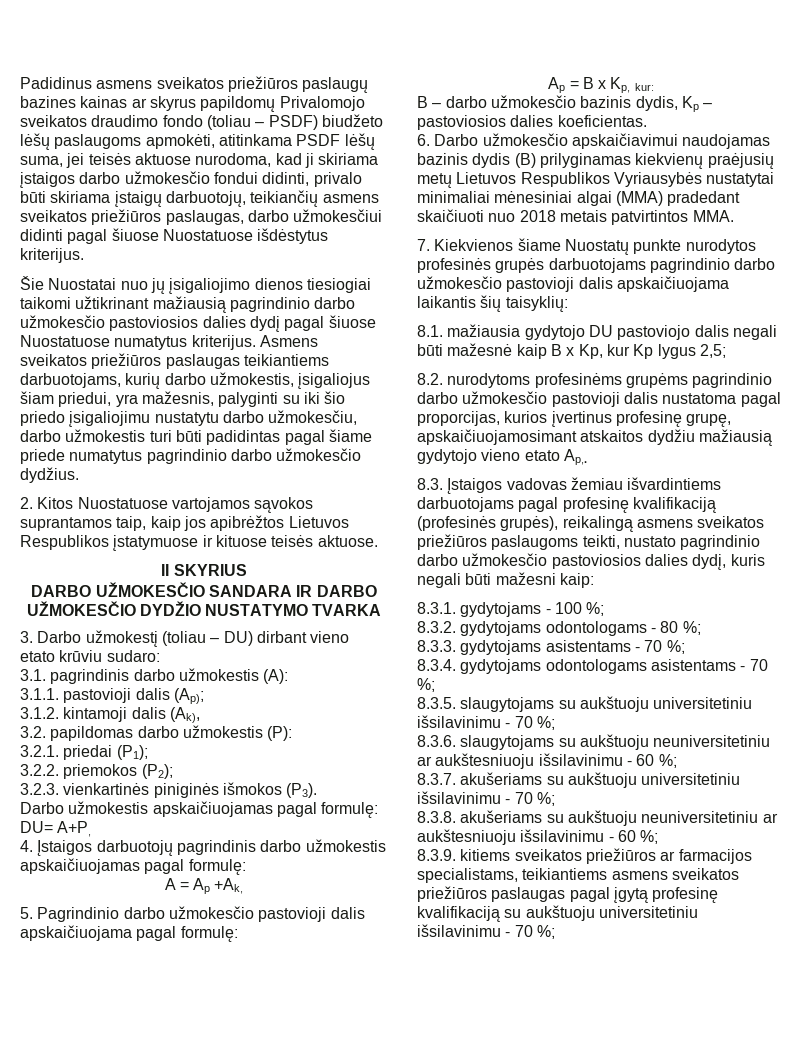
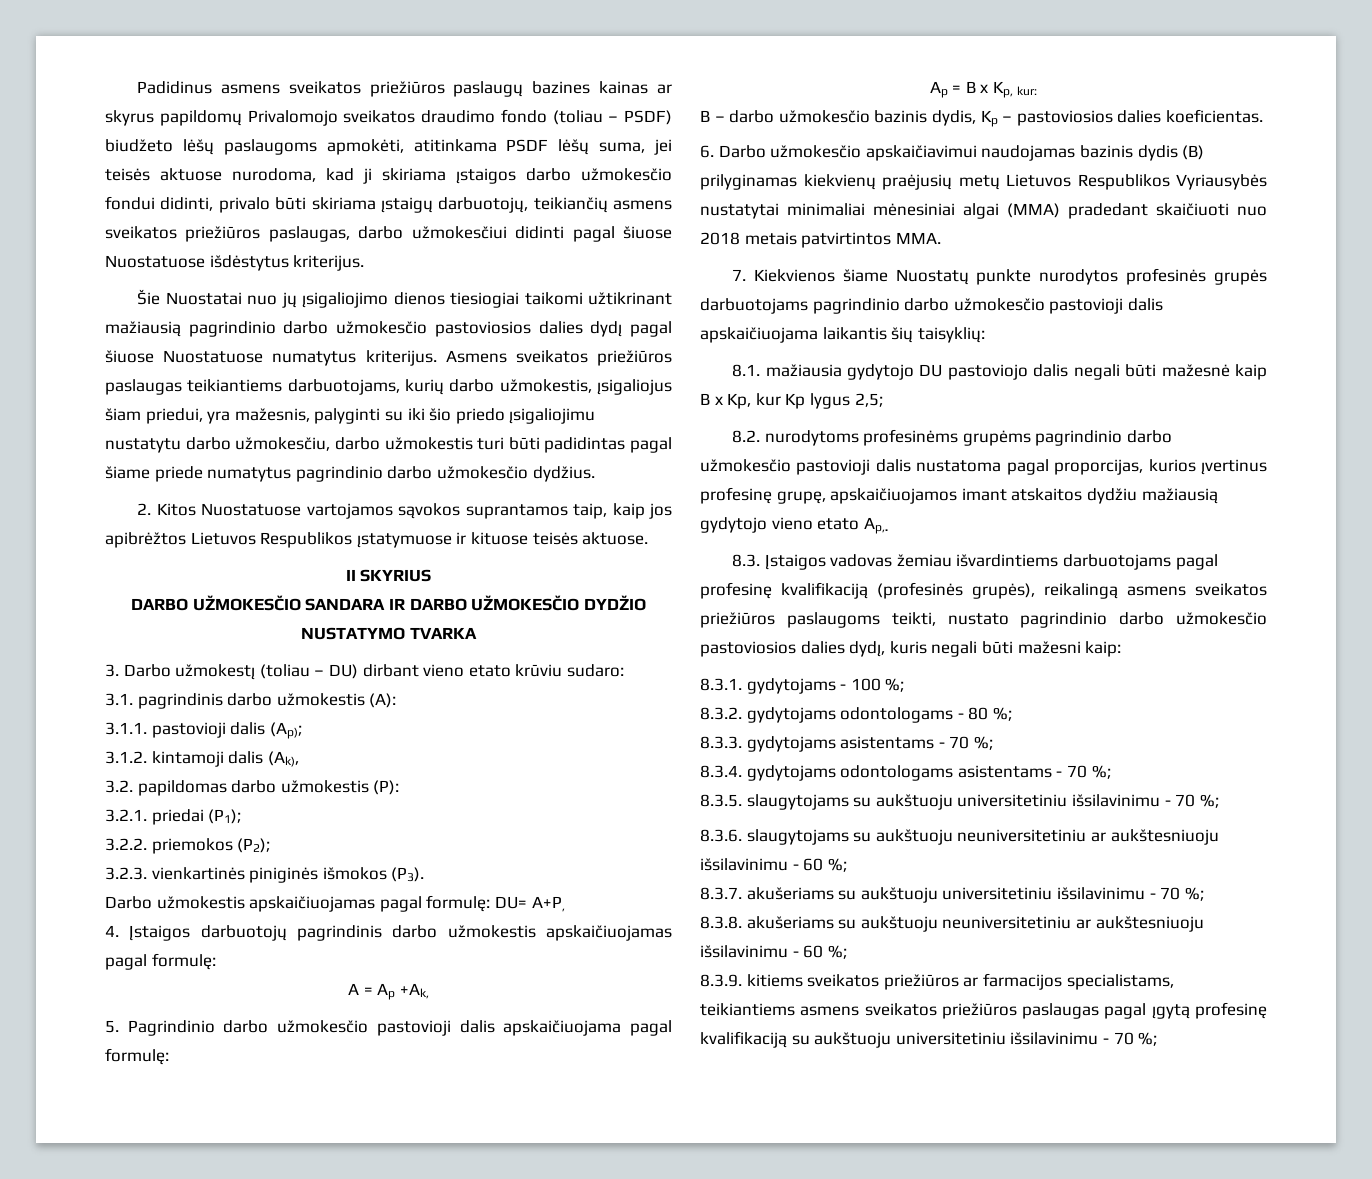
[417,429,577,445] apskaičiuojamosimant -> [830,488,1007,504] apskaičiuojamos imant

